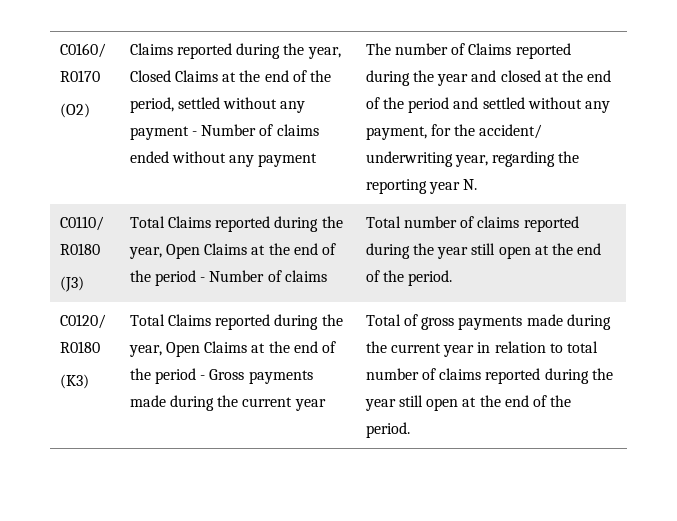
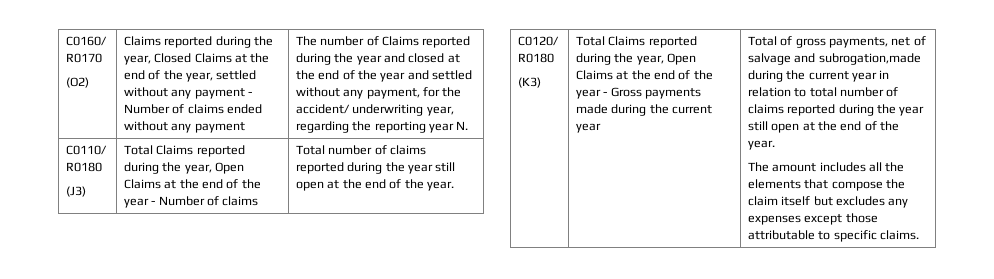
[129,97,174,113] period, -> [185,72,213,82] year,
[408,97,450,113] period -> [380,72,406,82] year
[155,270,197,286] period -> [123,198,149,208] year
[408,270,453,286] period. -> [427,181,455,191] year.
[155,368,197,384] period -> [575,89,601,99] year
[458,314,563,330] payments made -> [828,36,926,48] [747,53,921,65] payments, net of salvage and subrogation,made
[365,422,410,438] period. -> [747,140,775,150] [747,162,905,172] [747,179,905,191] [747,196,909,208] [747,213,878,225] [747,230,919,242] year. // The amount includes all the elements that compose the claim itself but excludes any expenses except those attributable to specific claims.

